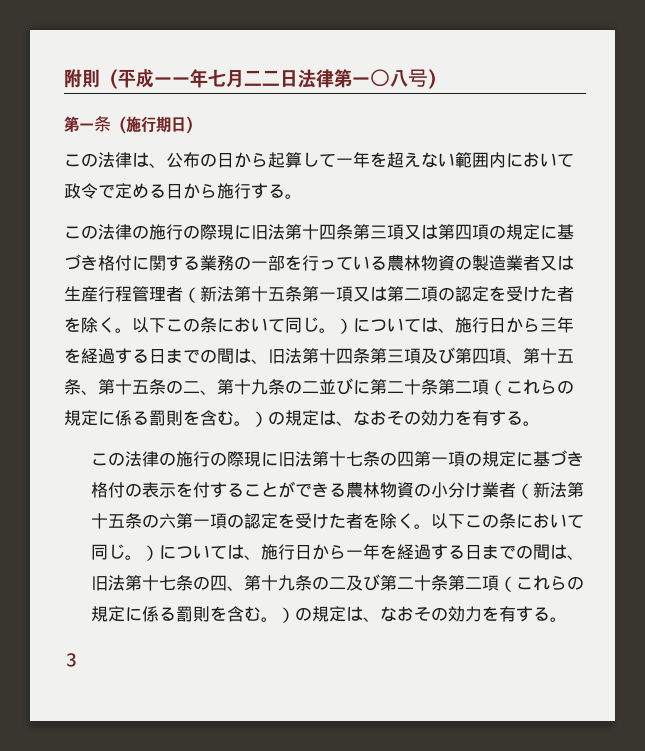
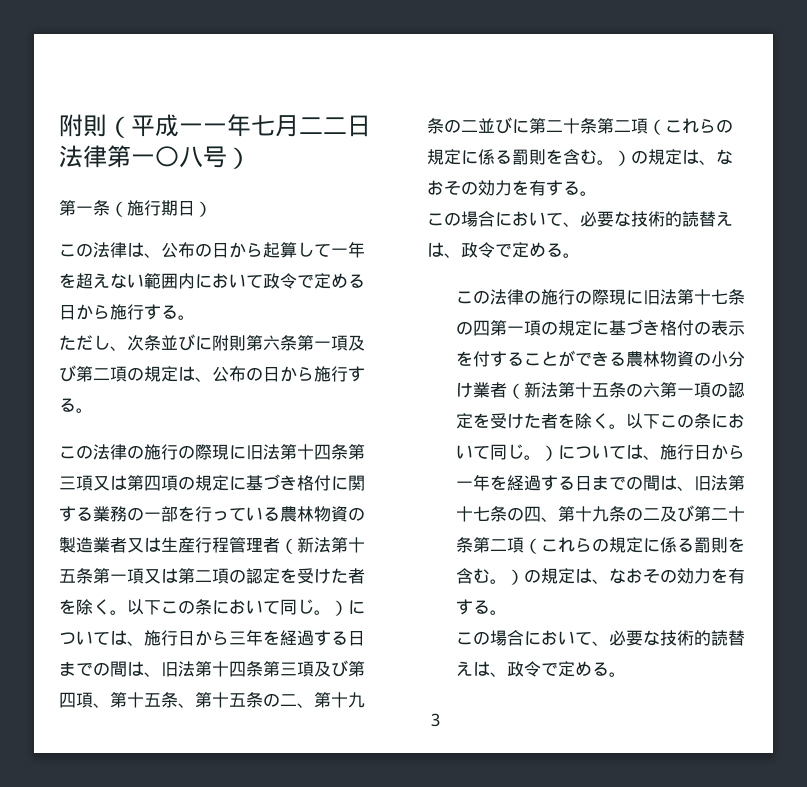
(302, 196) none -> [59,334,365,351] [59,365,365,382] [59,398,93,413] // ただし、次条並びに附則第六条第一項及び第二項の規定は、公布の日から施行する。
(540, 423) none -> [427,211,733,227] [427,242,580,258] // この場合において、必要な技術的読替えは、政令で定める。
(567, 619) none -> [455,630,745,646] [455,661,626,677] // この場合において、必要な技術的読替えは、政令で定める。

